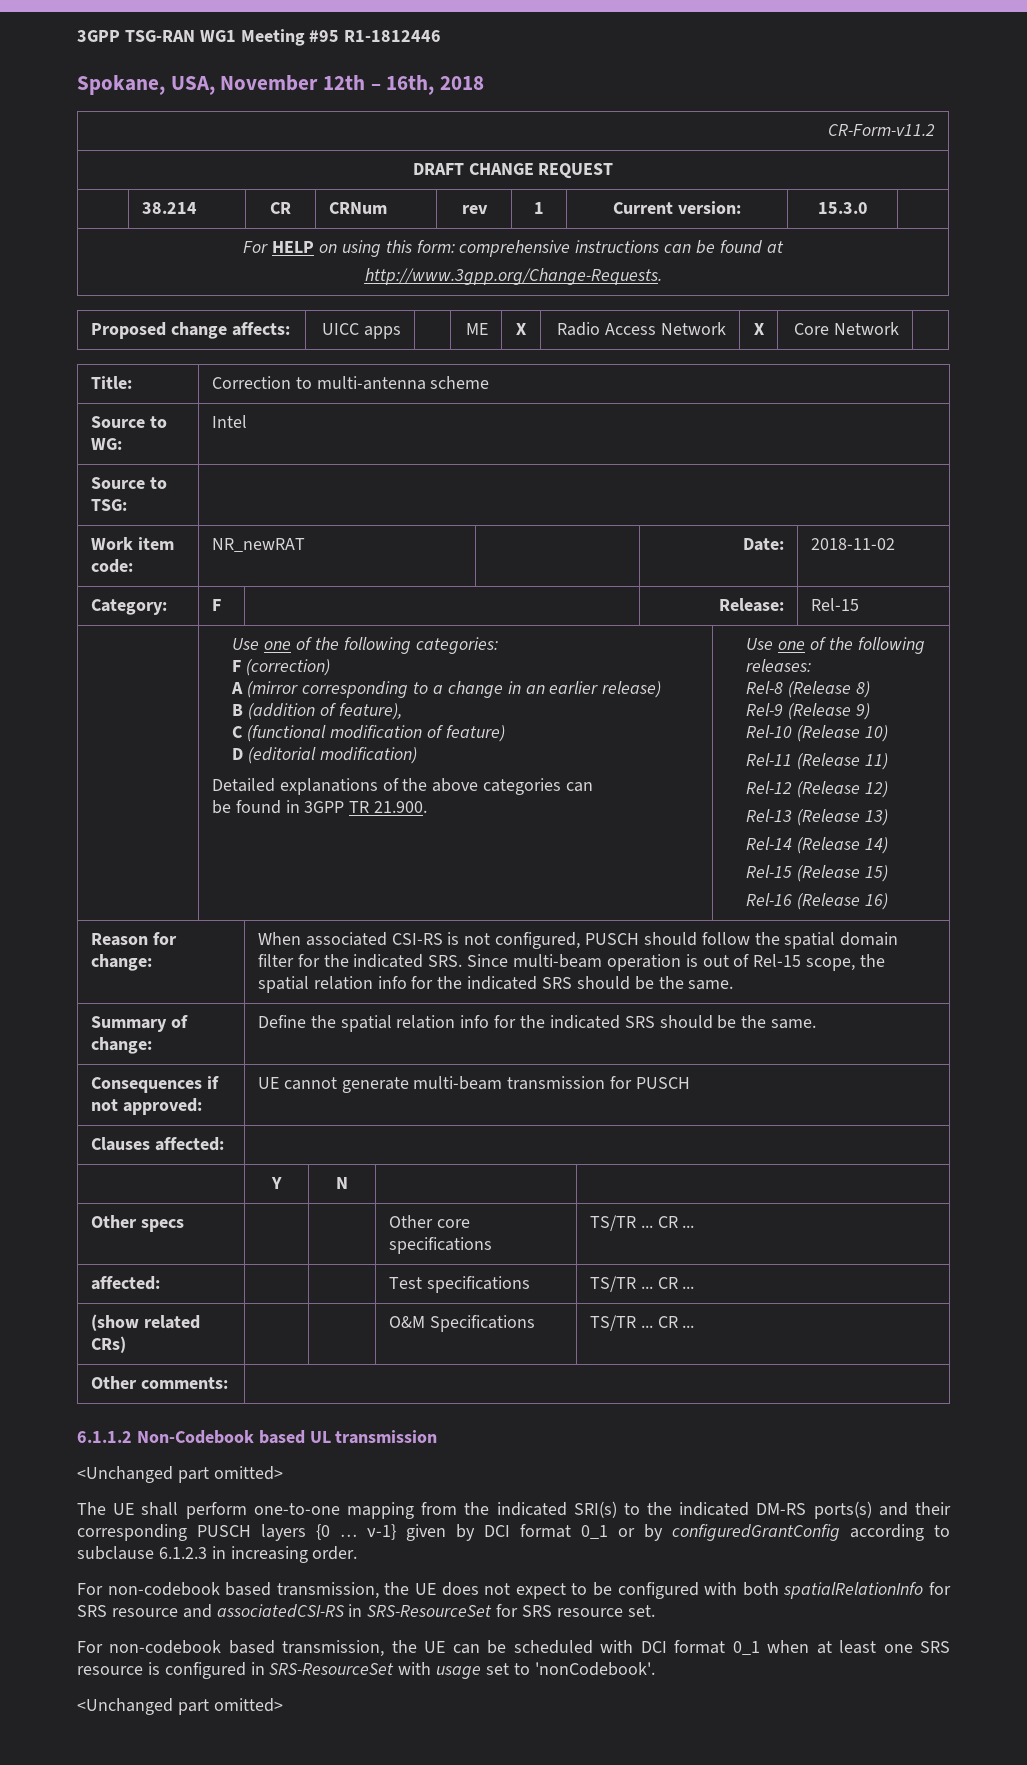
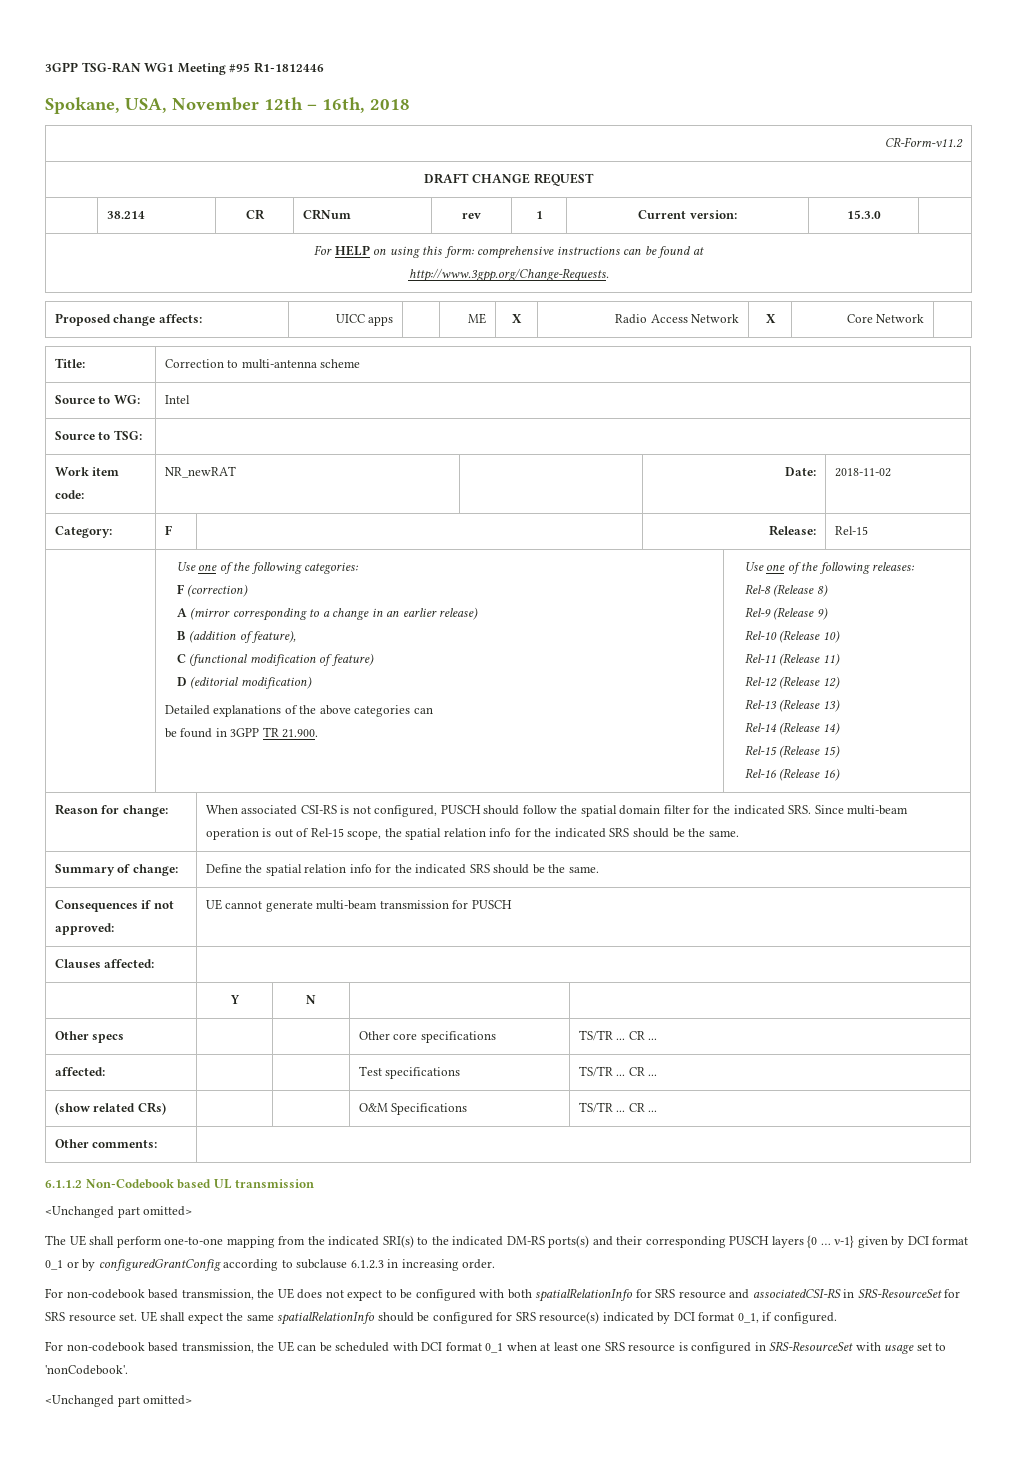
(655, 1611) none -> [140,1311,837,1325] UE shall expect the same spatialRelationInfo should be configured for SRS resource(s) indicated by DCI format 0_1, if configured.

